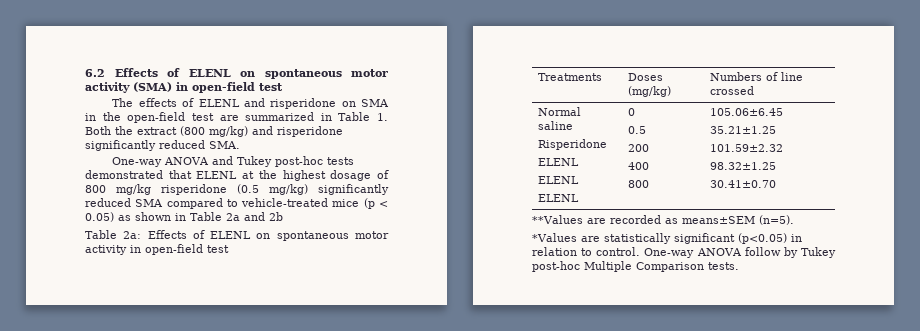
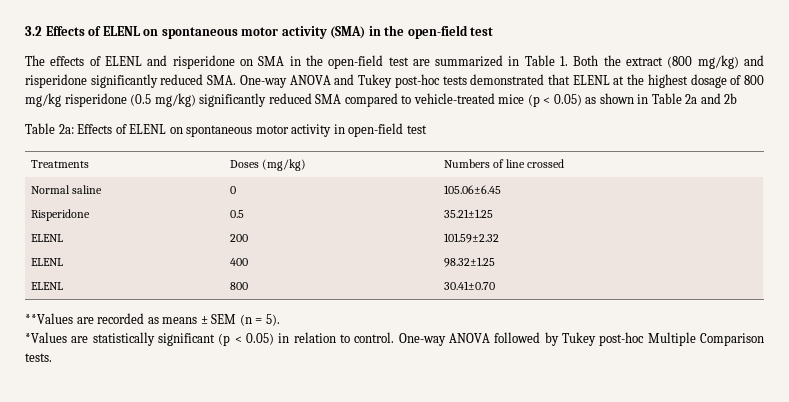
[85,69,105,77] 6.2 -> [25,26,42,36] 3.2
(188, 86) none -> [384,25,405,36] the
(240, 145) // -> (237, 80) none
[682,215,794,225] means±SEM (n=5). -> [162,314,280,326] means ± SEM (n = 5).
[738,233,787,244] (p<0.05) -> [218,333,275,346] (p < 0.05)
[744,247,781,256] follow -> [494,332,541,343] followed

